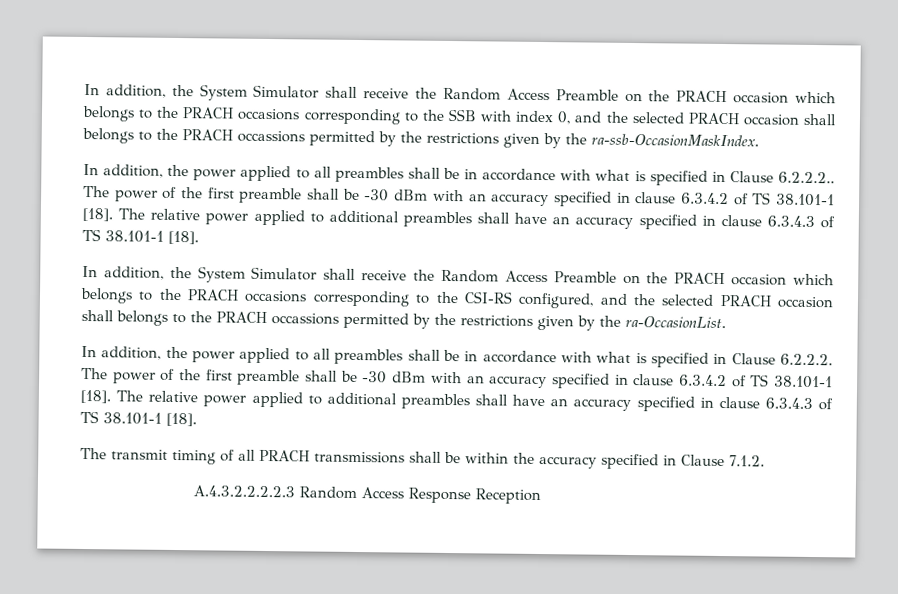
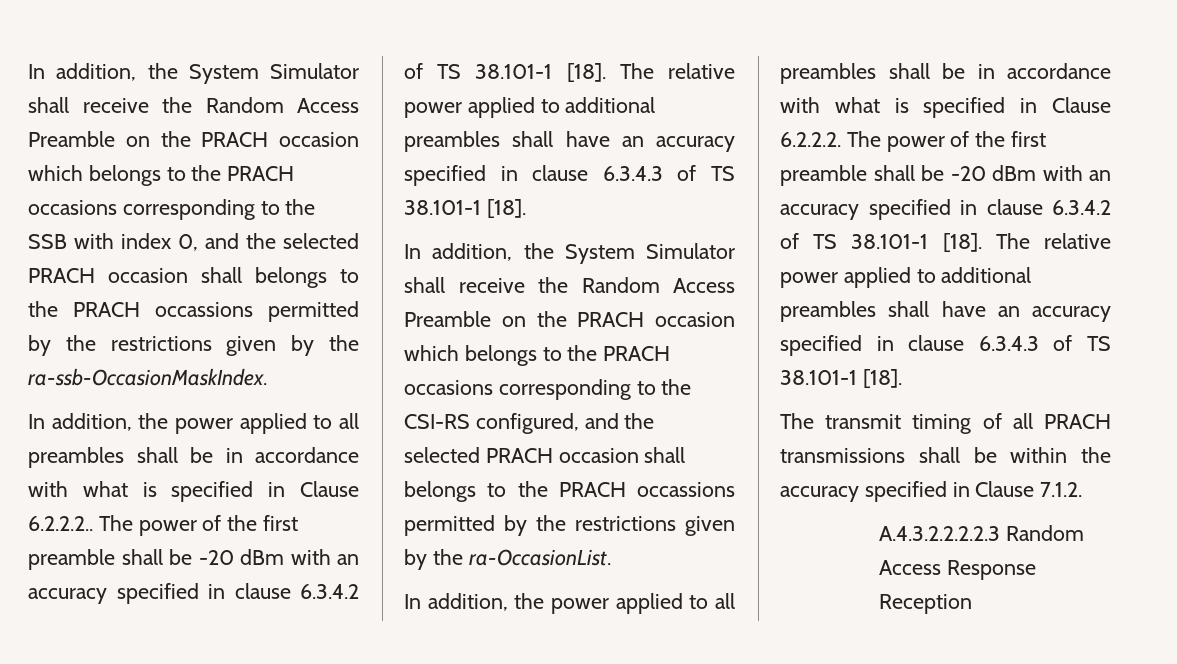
[364,189,390,202] -30 -> [198,550,234,565] -20
[362,371,388,384] -30 -> [950,166,986,181] -20

